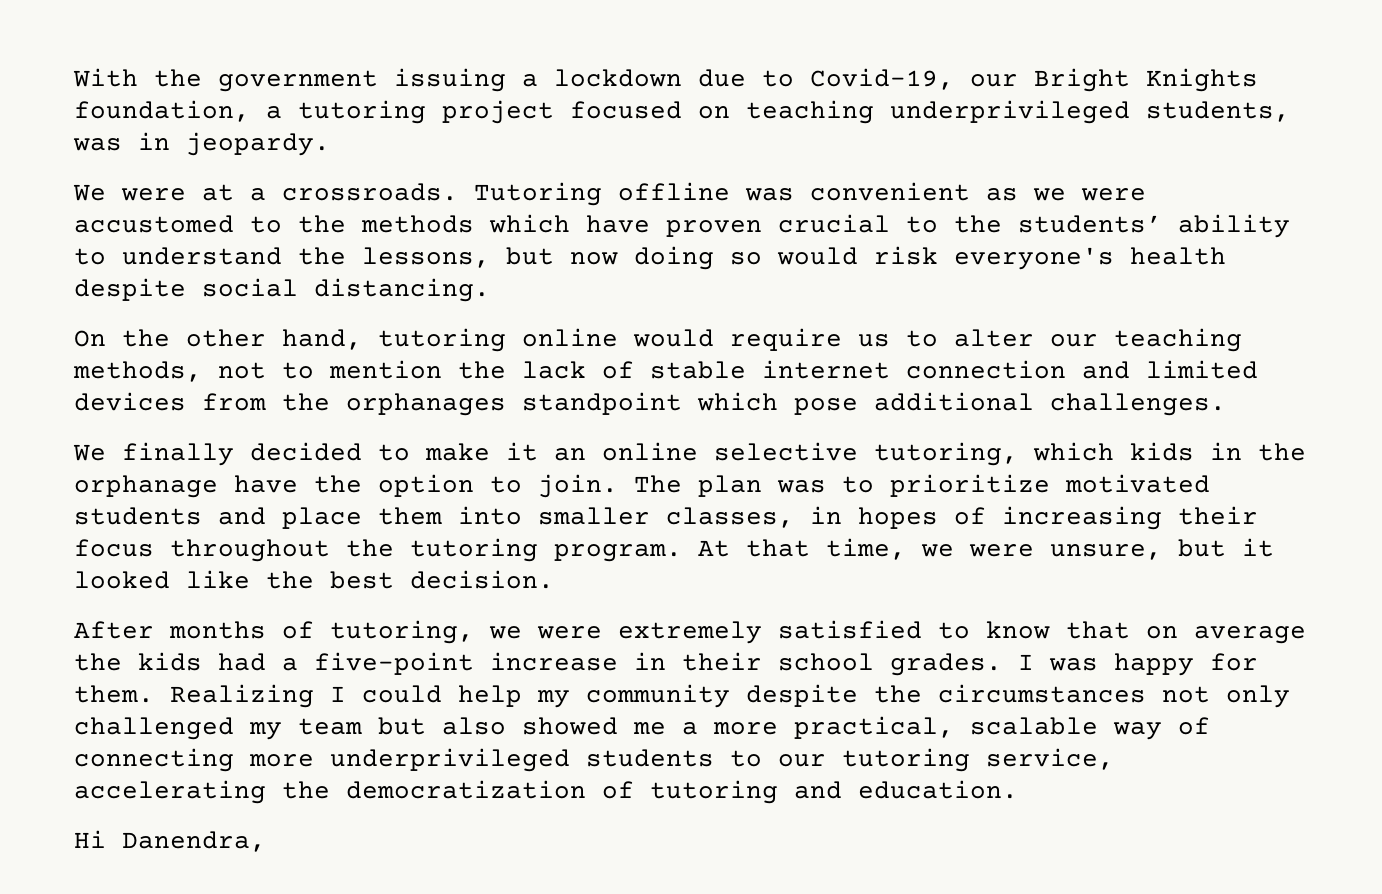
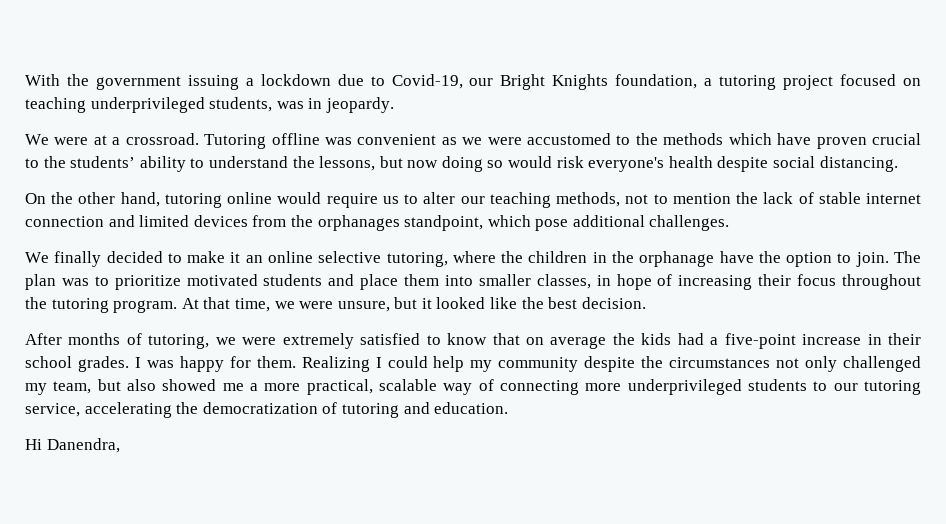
[282,183,458,201] crossroads. -> [125,133,199,145] crossroad.
[522,392,682,415] standpoint -> [404,215,484,231] standpoint,
[1033,442,1194,461] which kids -> [452,251,588,263] where the children
[858,507,938,529] hopes -> [616,274,652,290] hope
[298,718,362,735] team -> [53,381,92,394] team,

